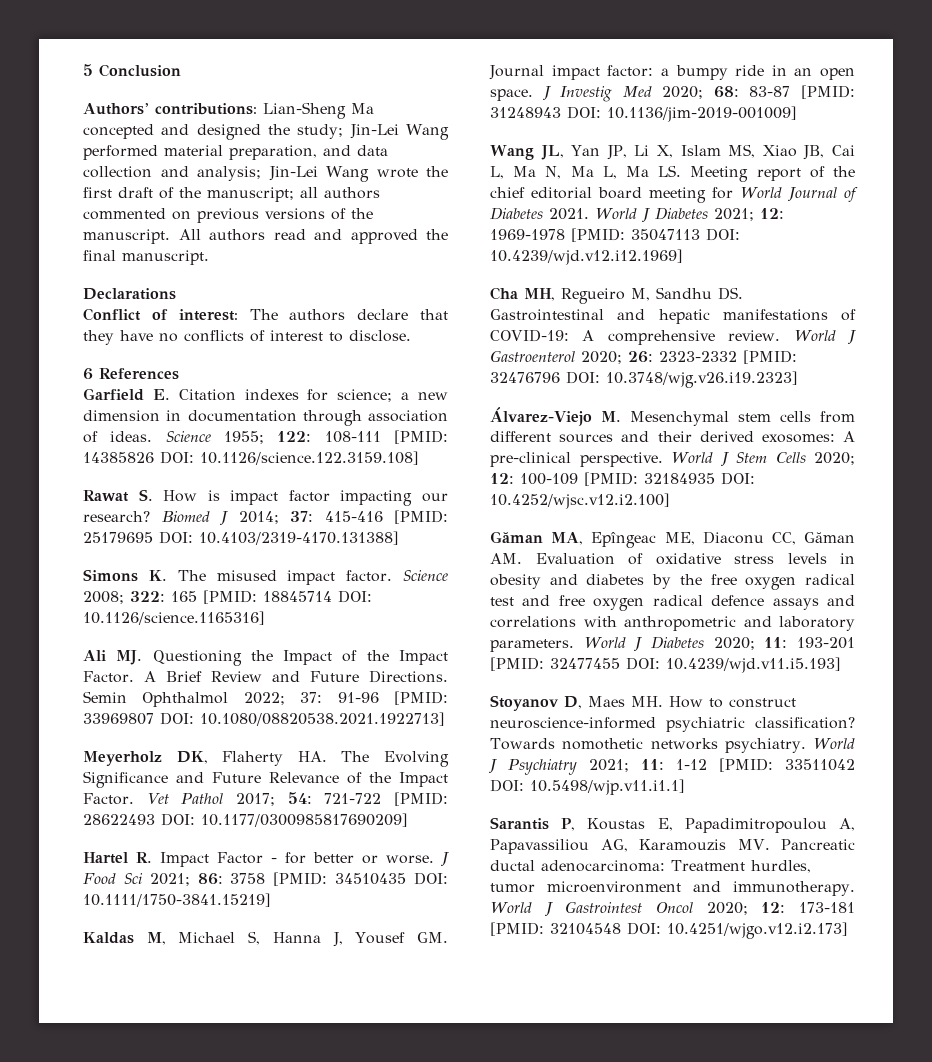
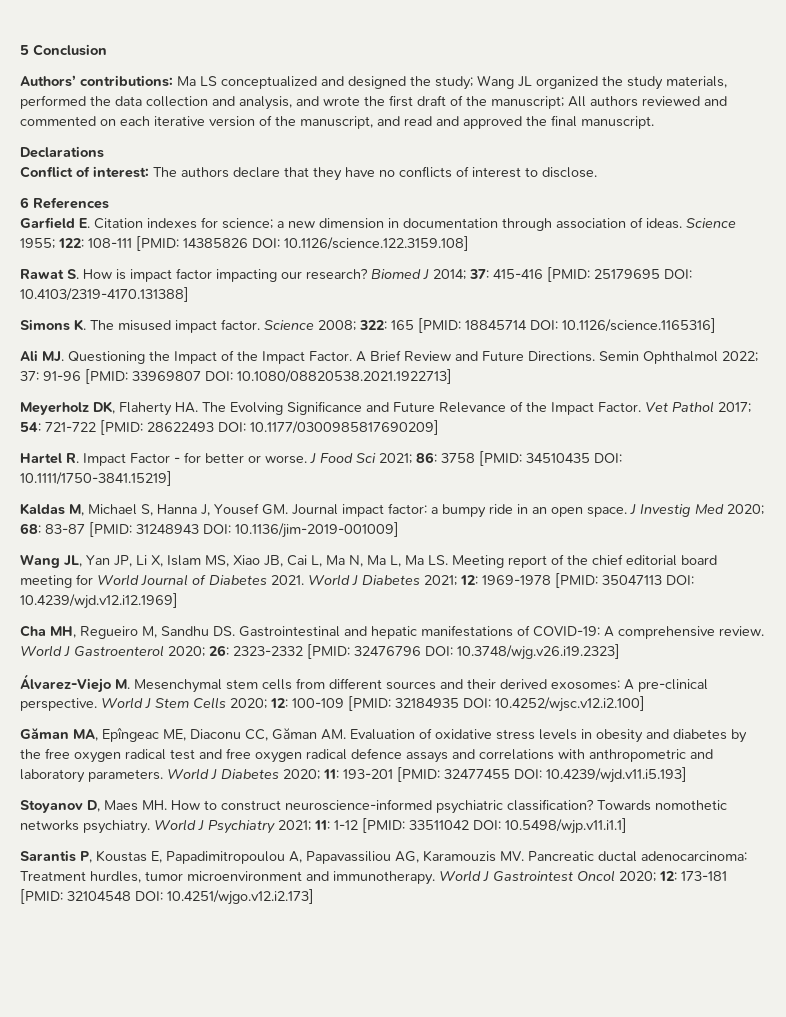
[263,102,374,119] [83,124,154,139] Lian-Sheng Ma concepted -> [177,76,317,89] Ma LS conceptualized
[349,124,450,140] [83,145,388,160] [83,166,370,182] Jin-Lei Wang performed material preparation, and data collection and analysis; Jin-Lei Wang -> [477,75,727,90] [20,95,319,110] Wang JL organized the study materials, performed the data collection and analysis, and
[300,187,380,199] [83,208,373,223] [83,229,265,244] all authors commented on previous versions of the manuscript. All authors -> [568,96,727,107] [20,115,400,129] All authors reviewed and commented on each iterative version of the manuscript, and

